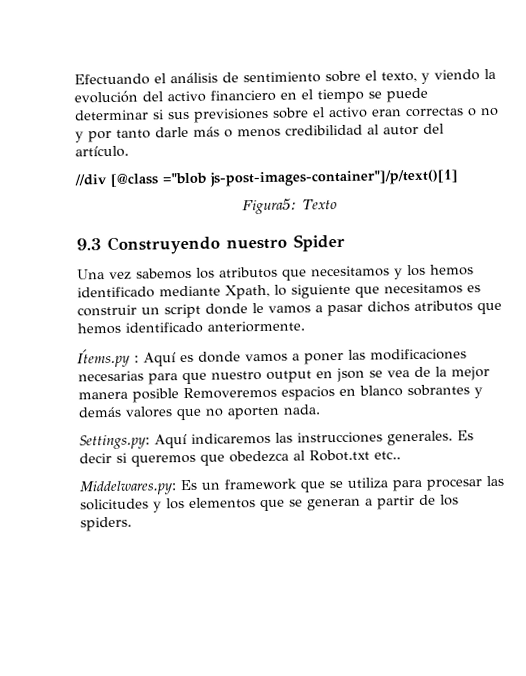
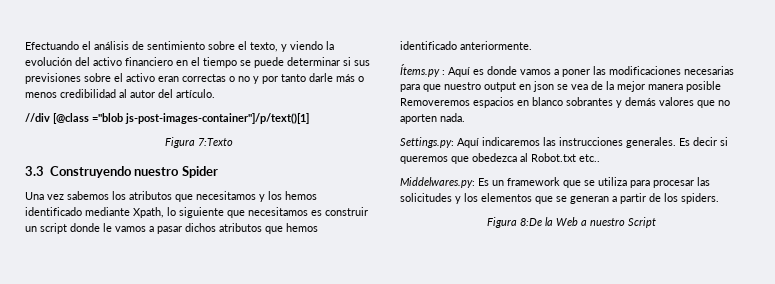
[241,198,337,215] [76,238,101,251] Figura5: Texto // 9.3 -> [164,137,233,148] [25,166,44,176] Figura 7:Texto // 3.3
(132, 524) none -> [487,217,657,228] // Figura 8:De la Web a nuestro Script

